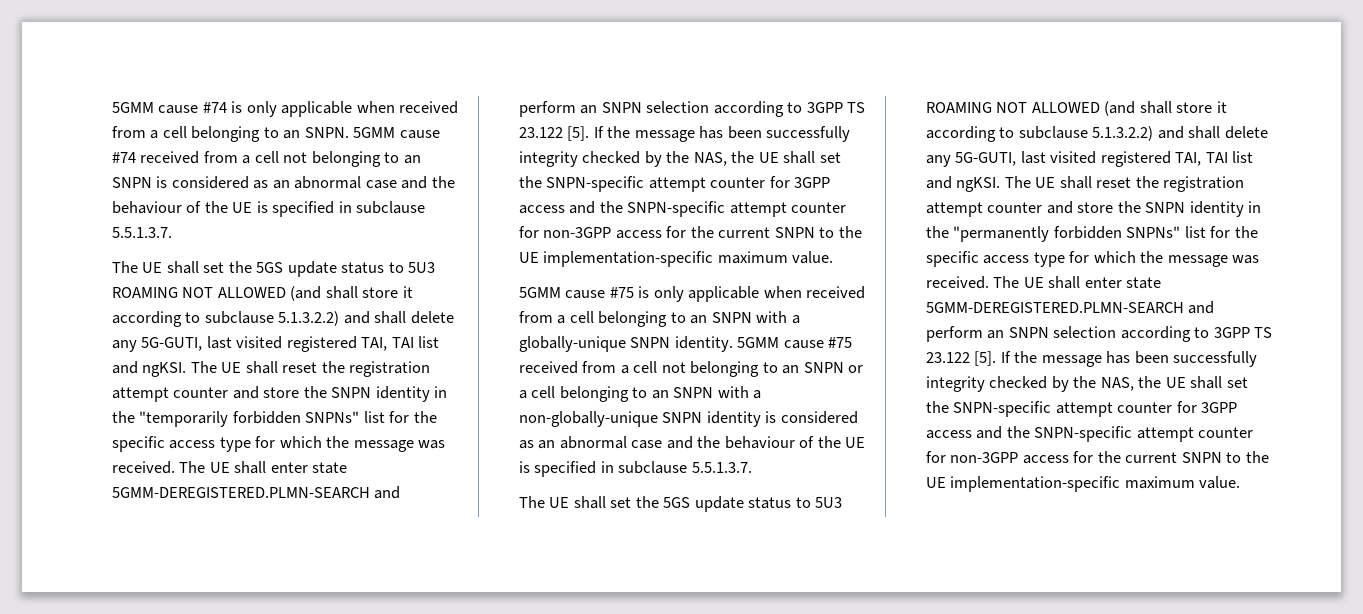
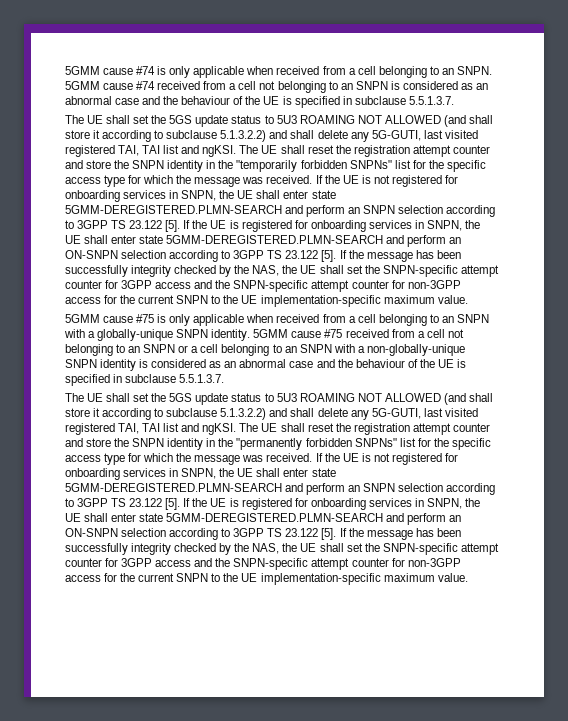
[179,461,206,473] The -> [315,175,459,187] [64,190,235,202] If the UE is not registered for onboarding services in SNPN, the
(631, 132) none -> [210,220,481,232] [64,235,462,247] [64,250,364,262] UE is registered for onboarding services in SNPN, the UE shall enter state 5GMM-DEREGISTERED.PLMN-SEARCH and perform an ON-SNPN selection according to 3GPP TS 23.122 [5]. If the
[993,276,1020,288] The -> [315,453,459,465] [64,468,235,480] If the UE is not registered for onboarding services in SNPN, the
(1038, 357) none -> [210,498,481,510] [64,513,462,525] [64,528,364,540] UE is registered for onboarding services in SNPN, the UE shall enter state 5GMM-DEREGISTERED.PLMN-SEARCH and perform an ON-SNPN selection according to 3GPP TS 23.122 [5]. If the

